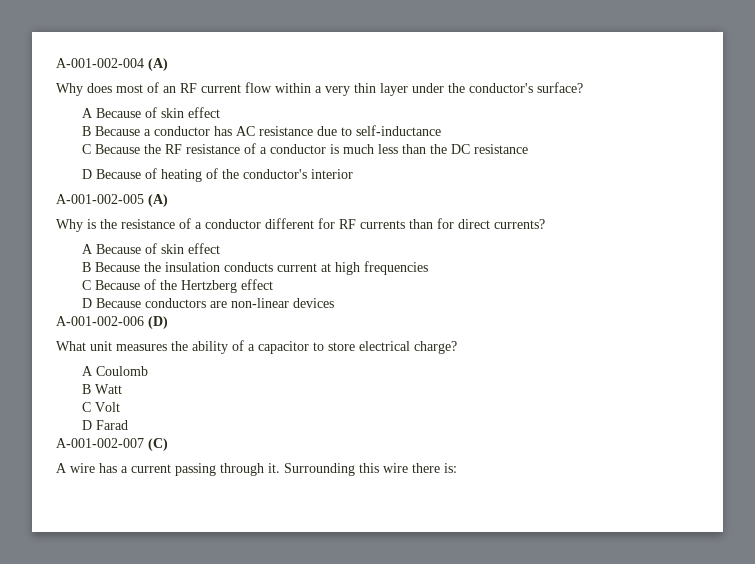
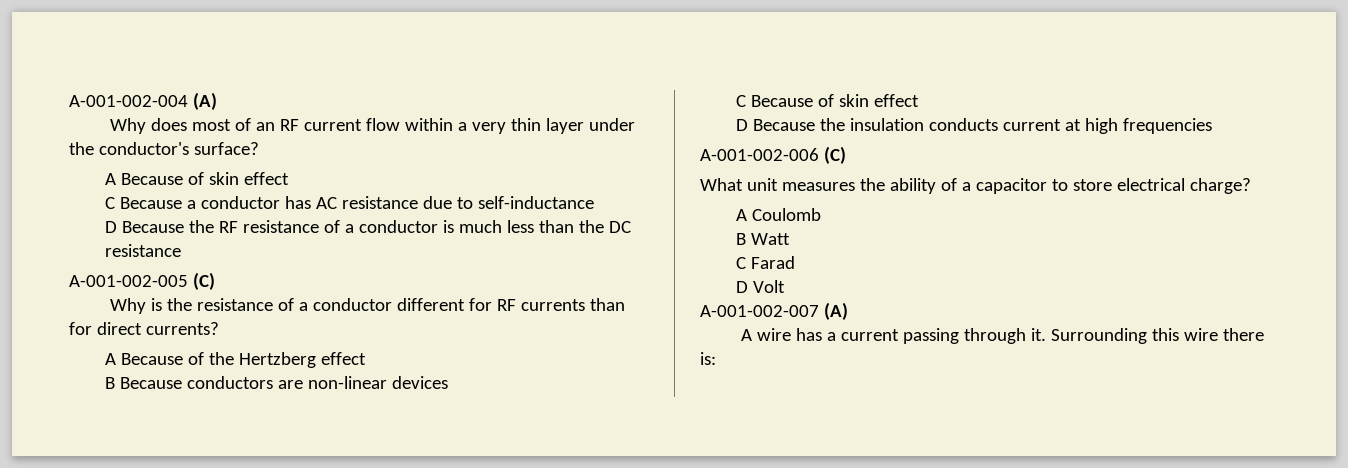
[82,126,92,136] B -> [105,197,116,209] C
[82,144,92,154] C -> [105,221,118,233] D
[82,168,354,182] // D Because of heating of the conductor's interior -> (182, 250) none
[148,194,168,207] (A) -> [192,272,215,290] (C)
[161,243,221,254] [82,262,92,272] skin effect // B -> [209,352,367,368] [105,376,449,389] [736,94,920,107] [736,119,749,131] the Hertzberg effect // B Because conductors are non-linear devices // C Because of skin effect // D
[82,279,274,293] [82,298,335,308] // C Because of the Hertzberg effect // D Because conductors are non-linear devices -> (1213, 126) none
[148,316,168,329] (D) -> [823,146,846,164] (C)
(92, 407) none -> [751,256,796,269] [736,281,749,293] Farad // D
[82,420,129,430] // D Farad -> (786, 286) none
[148,438,168,451] (C) -> [823,302,848,320] (A)

